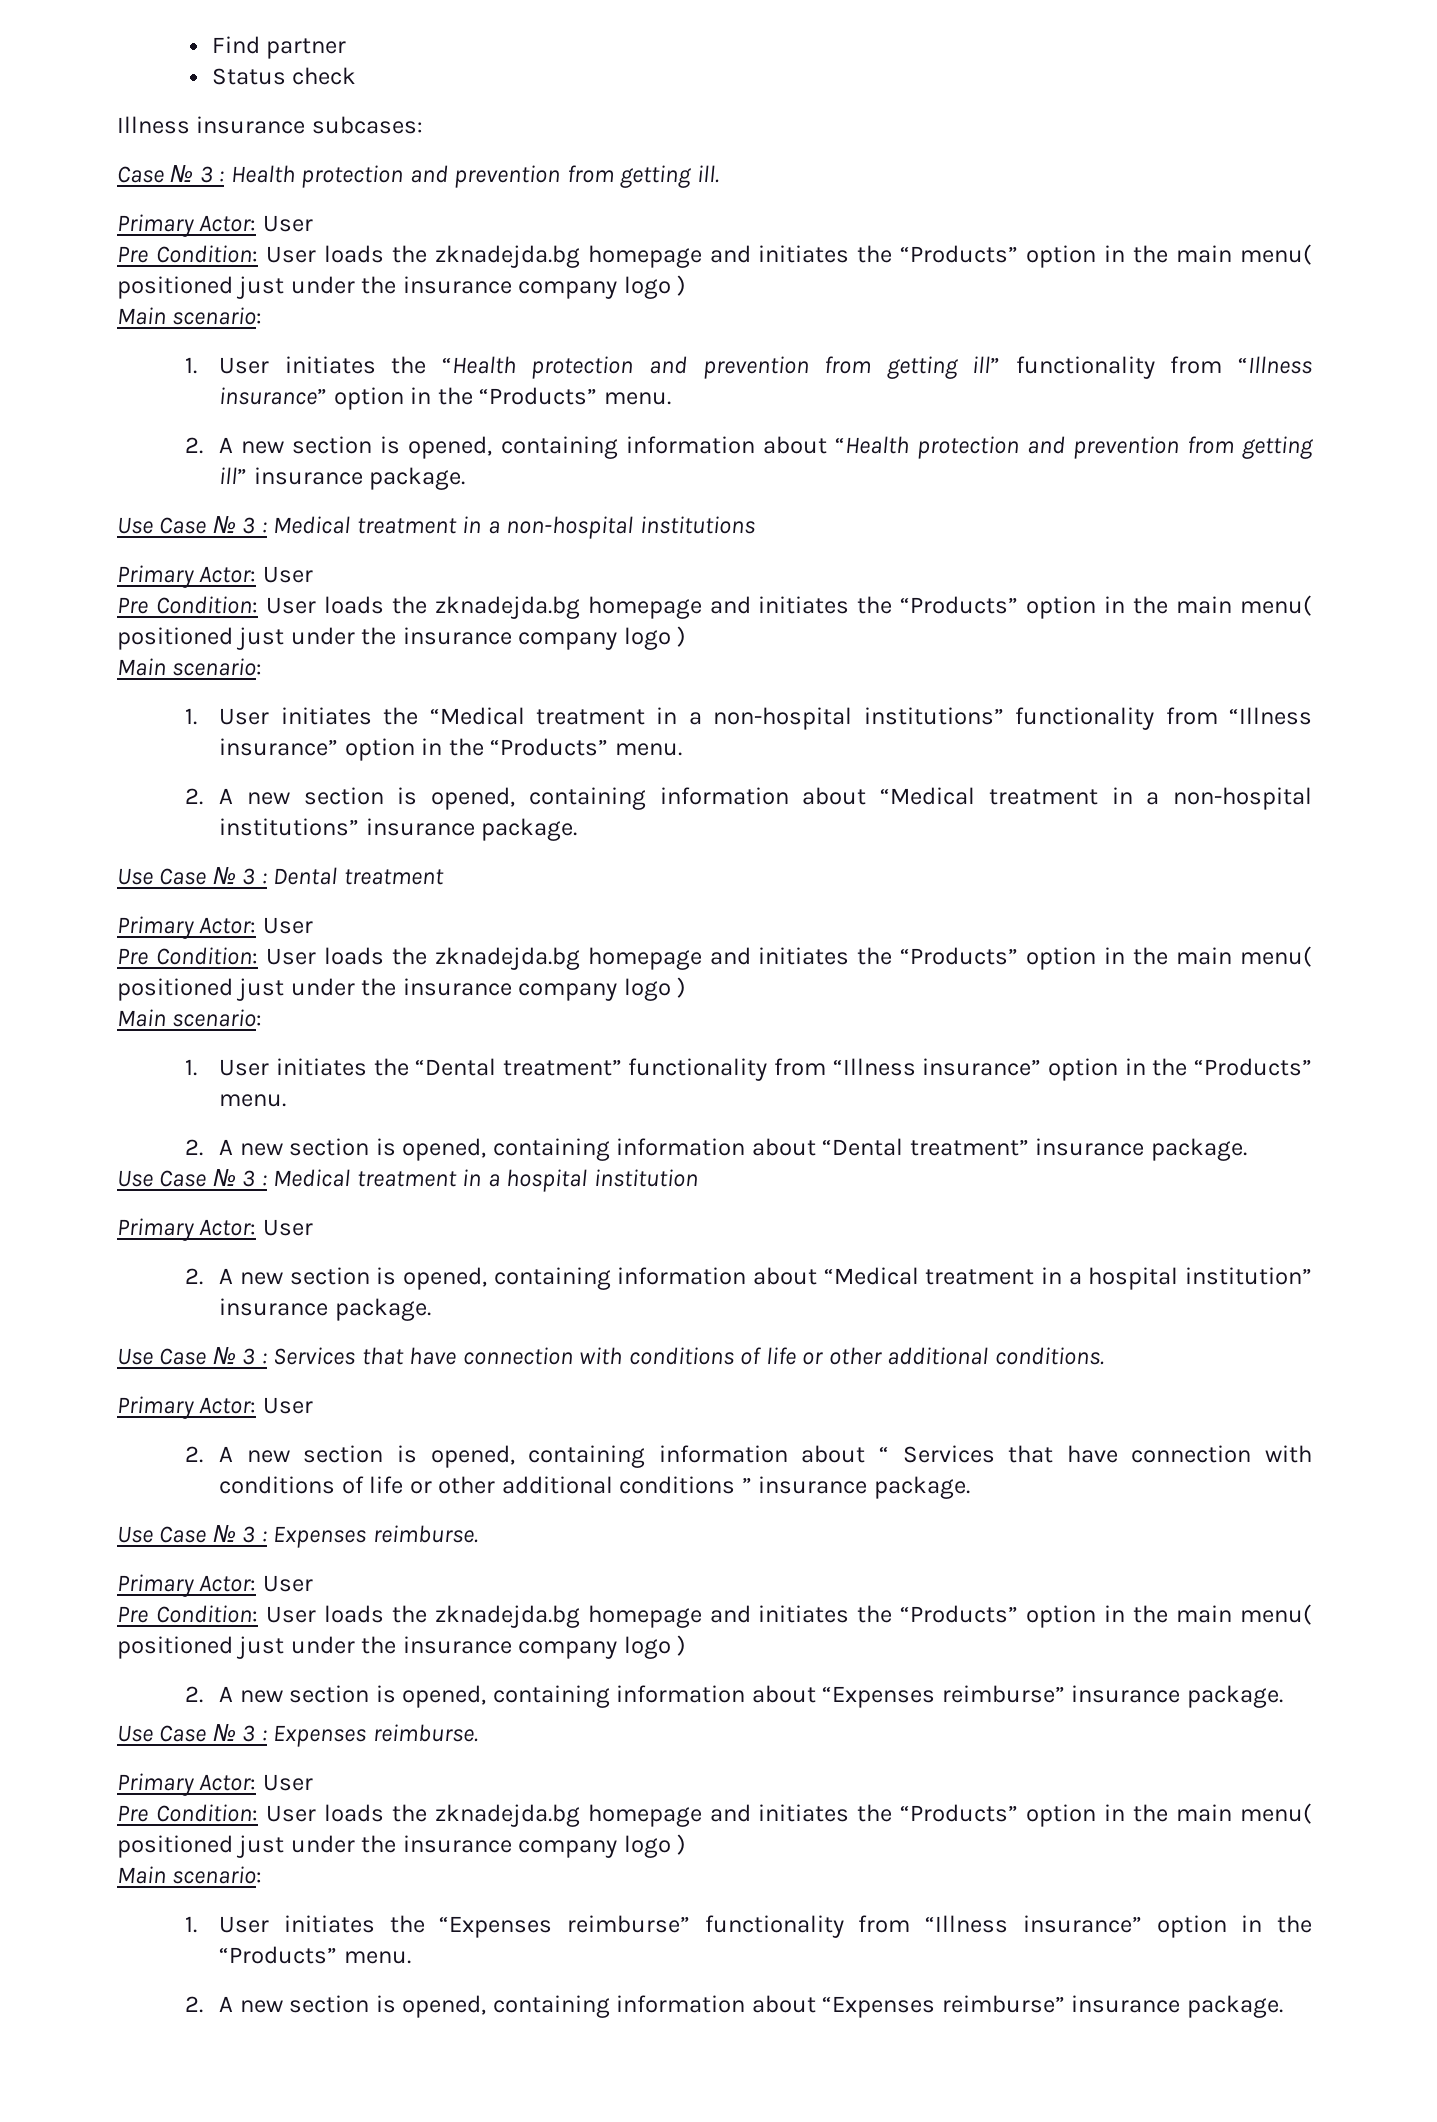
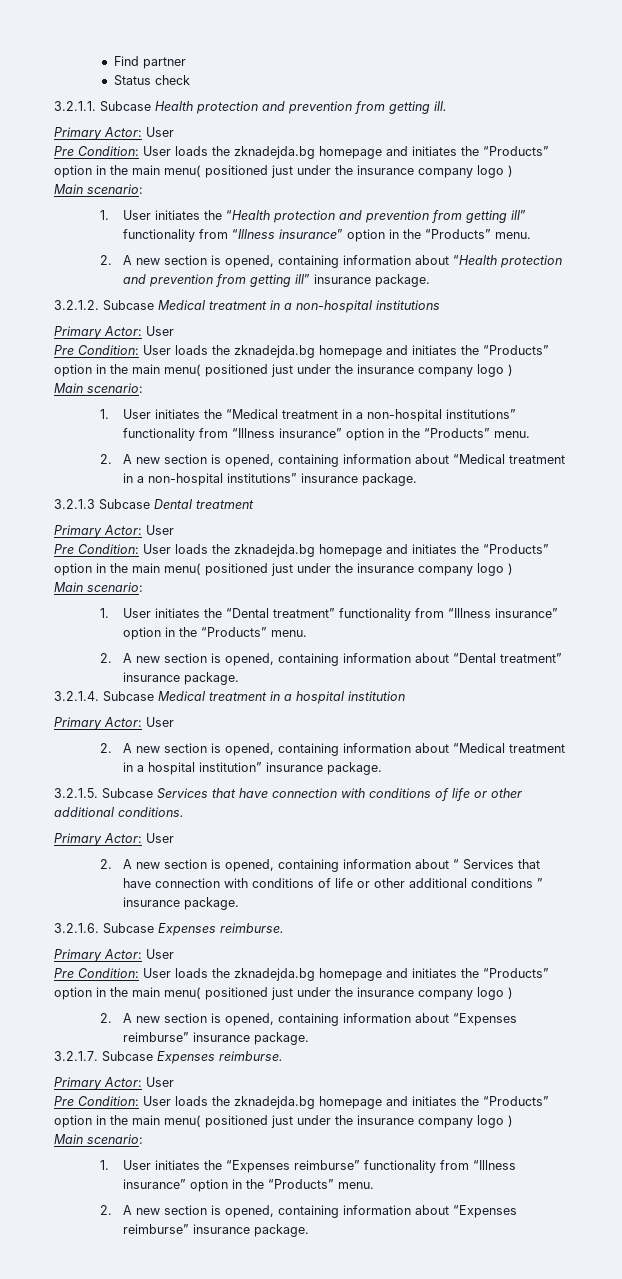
[117,116,423,134] [117,165,225,183] Illness insurance subcases: // Case № 3 : -> [54,101,151,112] 3.2.1.1. Subcase
[117,516,267,534] Use Case № 3 : -> [54,300,154,311] 3.2.1.2. Subcase
[117,867,267,885] Use Case № 3 : -> [54,499,150,510] 3.2.1.3 Subcase
[117,1169,267,1187] Use Case № 3 : -> [54,691,154,702] 3.2.1.4. Subcase
[117,1347,267,1365] Use Case № 3 : -> [54,788,153,799] 3.2.1.5. Subcase
[117,1525,267,1543] Use Case № 3 : -> [54,923,154,934] 3.2.1.6. Subcase
[117,1724,267,1742] Use Case № 3 : -> [54,1051,153,1062] 3.2.1.7. Subcase

